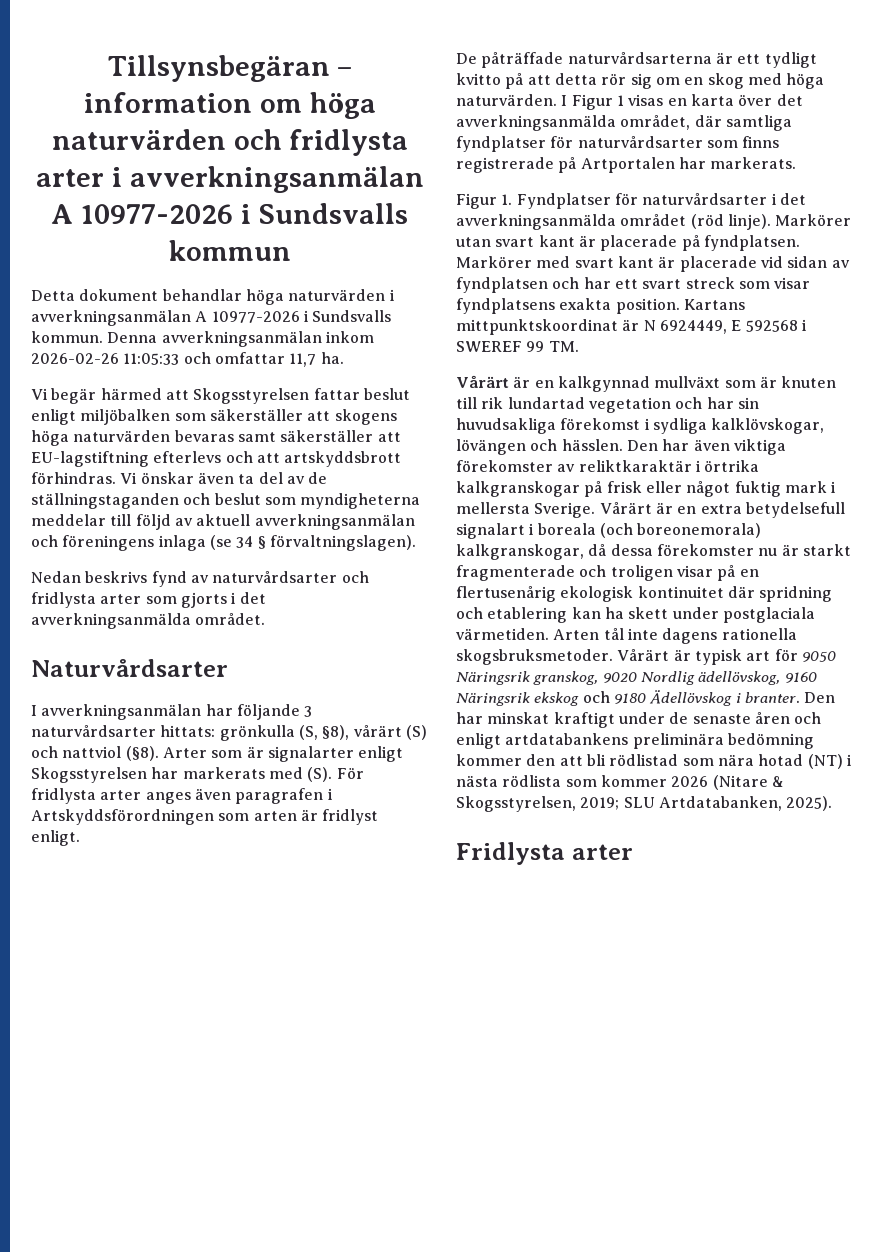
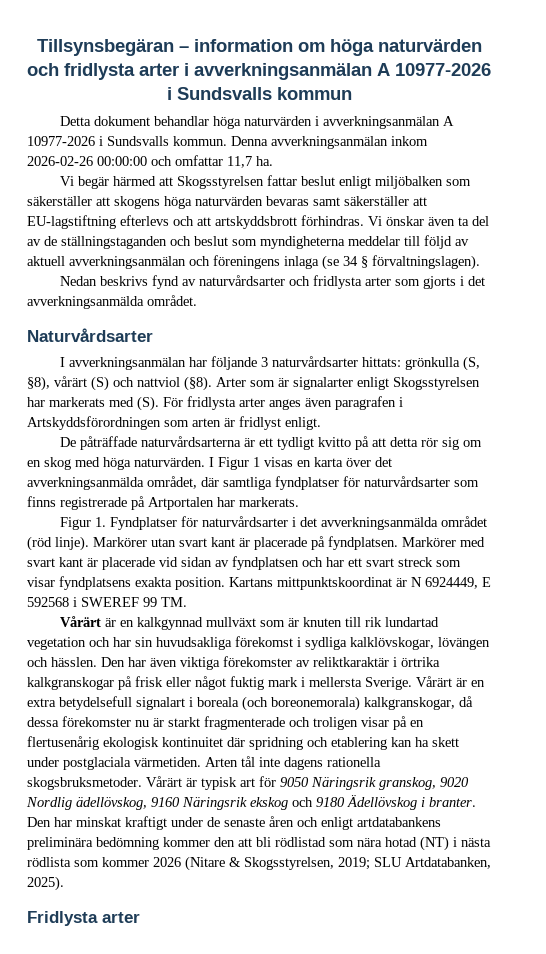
[123,353,180,365] 11:05:33 -> [97,156,147,166] 00:00:00

